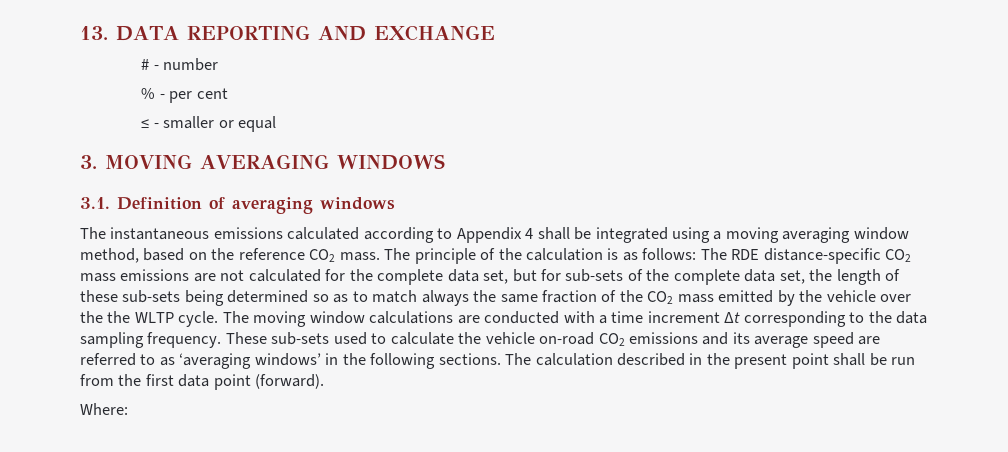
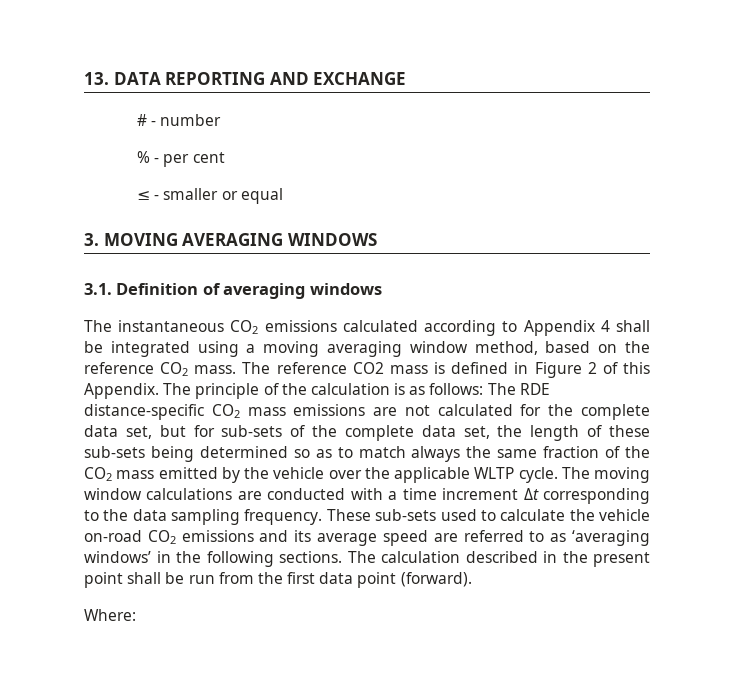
(210, 233) none -> [230,320,259,334] CO2
(411, 254) none -> [276,362,650,378] [84,383,192,399] reference CO2 mass is defined in Figure 2 of this Appendix. The
[107,311,131,323] the -> [394,467,470,483] applicable

